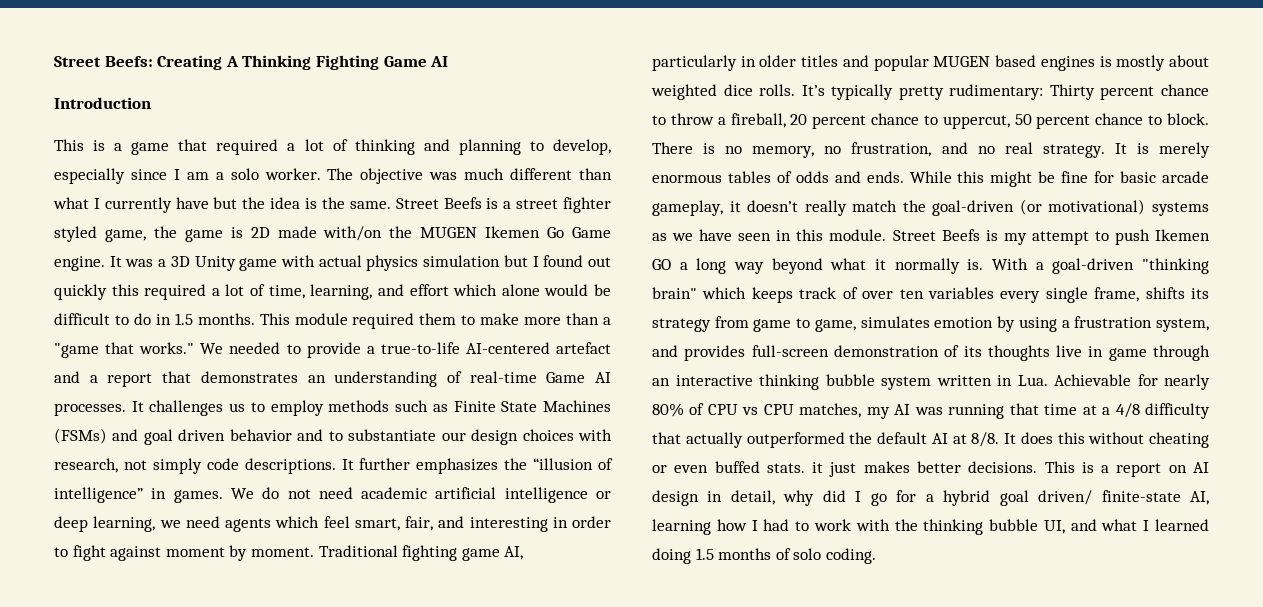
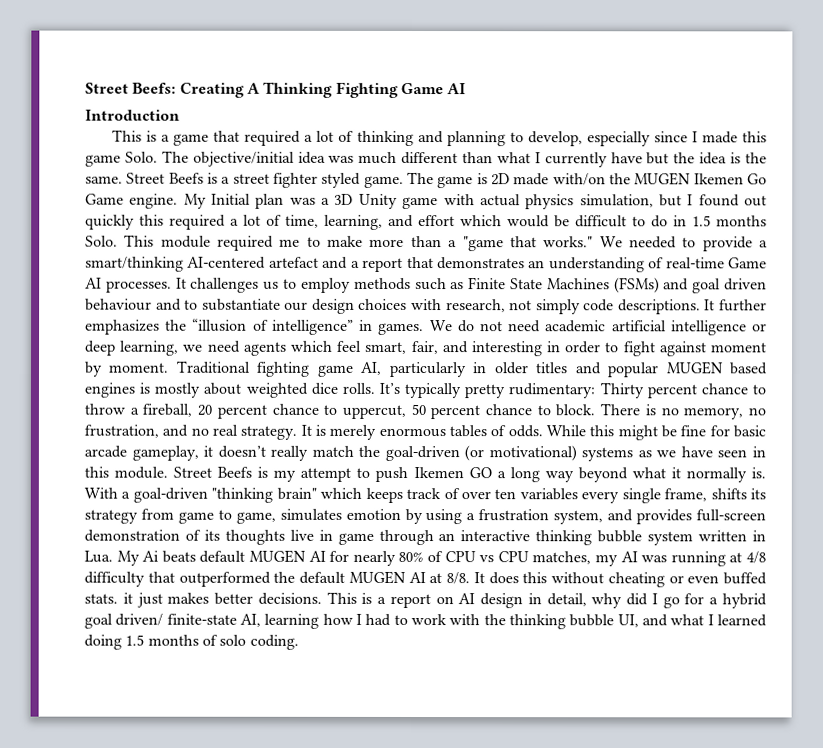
[186,168,424,184] am a solo worker. The objective -> [701,131,767,144] [85,150,326,167] made this game Solo. The objective/initial idea
[104,226,177,242] game, the -> [363,171,434,188] game. The
[109,256,122,267] It -> [183,193,285,209] My Initial plan
[423,255,501,267] simulation -> [579,194,654,208] simulation,
[501,284,540,296] alone -> (502, 221) none
[197,313,255,325] months. -> [716,215,767,227] [85,235,118,247] months Solo.
[419,313,457,325] them -> [279,238,301,247] me
[380,342,460,354] true-to-life -> [85,256,184,272] smart/thinking
[229,429,292,441] behavior -> [85,298,152,311] behaviour
[795,171,904,183] odds and ends. -> [507,425,543,438] odds.
[1054,374,1131,386] Achievable -> [116,549,326,566] My Ai beats default MUGEN AI
[1009,403,1111,415] that time at a -> [729,552,743,563] at
[685,432,743,448] actually -> (175, 577) none
(927, 438) none -> [348,570,406,584] MUGEN

